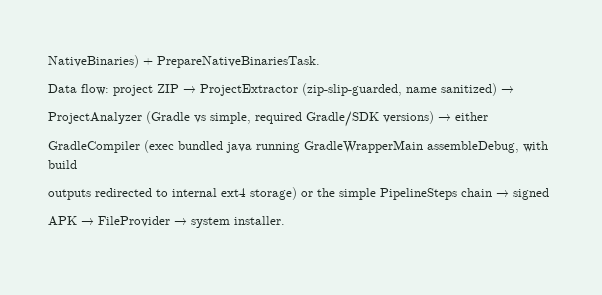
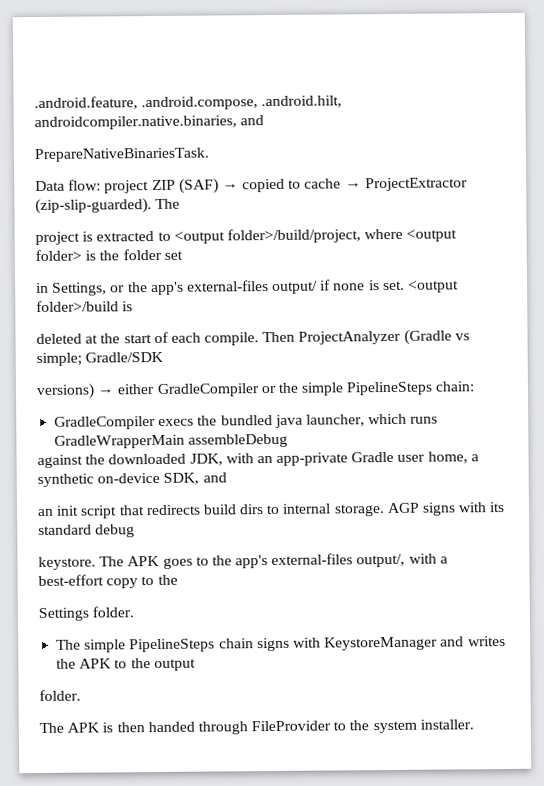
[48,55,153,68] NativeBinaries) + -> [34,95,343,111] [34,115,265,131] .android.feature, .android.compose, .android.hilt, androidcompiler.native.binaries, and //
[183,83,514,96] → ProjectExtractor (zip-slip-guarded, name sanitized) → // -> [178,177,468,194] [35,198,181,215] [35,228,458,246] [35,248,183,262] [36,279,460,296] [36,300,134,313] [36,331,296,346] (SAF) → copied to cache → ProjectExtractor (zip-slip-guarded). The // project is extracted to <output folder>/build/project, where <output folder> is the folder set // in Settings, or the app's external-files output/ if none is set. <output folder>/build is // deleted at the start of each compile. Then
[210,112,302,124] simple, required -> [36,352,82,367] simple;
(379, 119) none -> (165, 357) //
[48,140,548,153] [48,160,77,169] [48,187,549,200] [48,216,187,227] // GradleCompiler (exec bundled java running GradleWrapperMain assembleDebug, with build // outputs redirected to internal ext4 storage) or the simple PipelineSteps chain → signed // APK → FileProvider → -> [156,381,475,397] [54,413,439,430] [54,433,289,449] [37,451,479,469] [37,472,227,488] [37,502,506,519] [38,524,136,538] [38,553,448,571] [38,574,178,589] [38,606,135,622] [56,636,506,653] [56,658,196,672] [39,689,81,701] [39,720,370,735] GradleCompiler or the simple PipelineSteps chain: // GradleCompiler execs the bundled java launcher, which runs GradleWrapperMain assembleDebug // against the downloaded JDK, with an app-private Gradle user home, a synthetic on-device SDK, and // an init script that redirects build dirs to internal storage. AGP signs with its standard debug // keystore. The APK goes to the app's external-files output/, with a best-effort copy to the // Settings folder. // The simple PipelineSteps chain signs with KeystoreManager and writes the APK to the output // folder. // The APK is then handed through FileProvider to the

